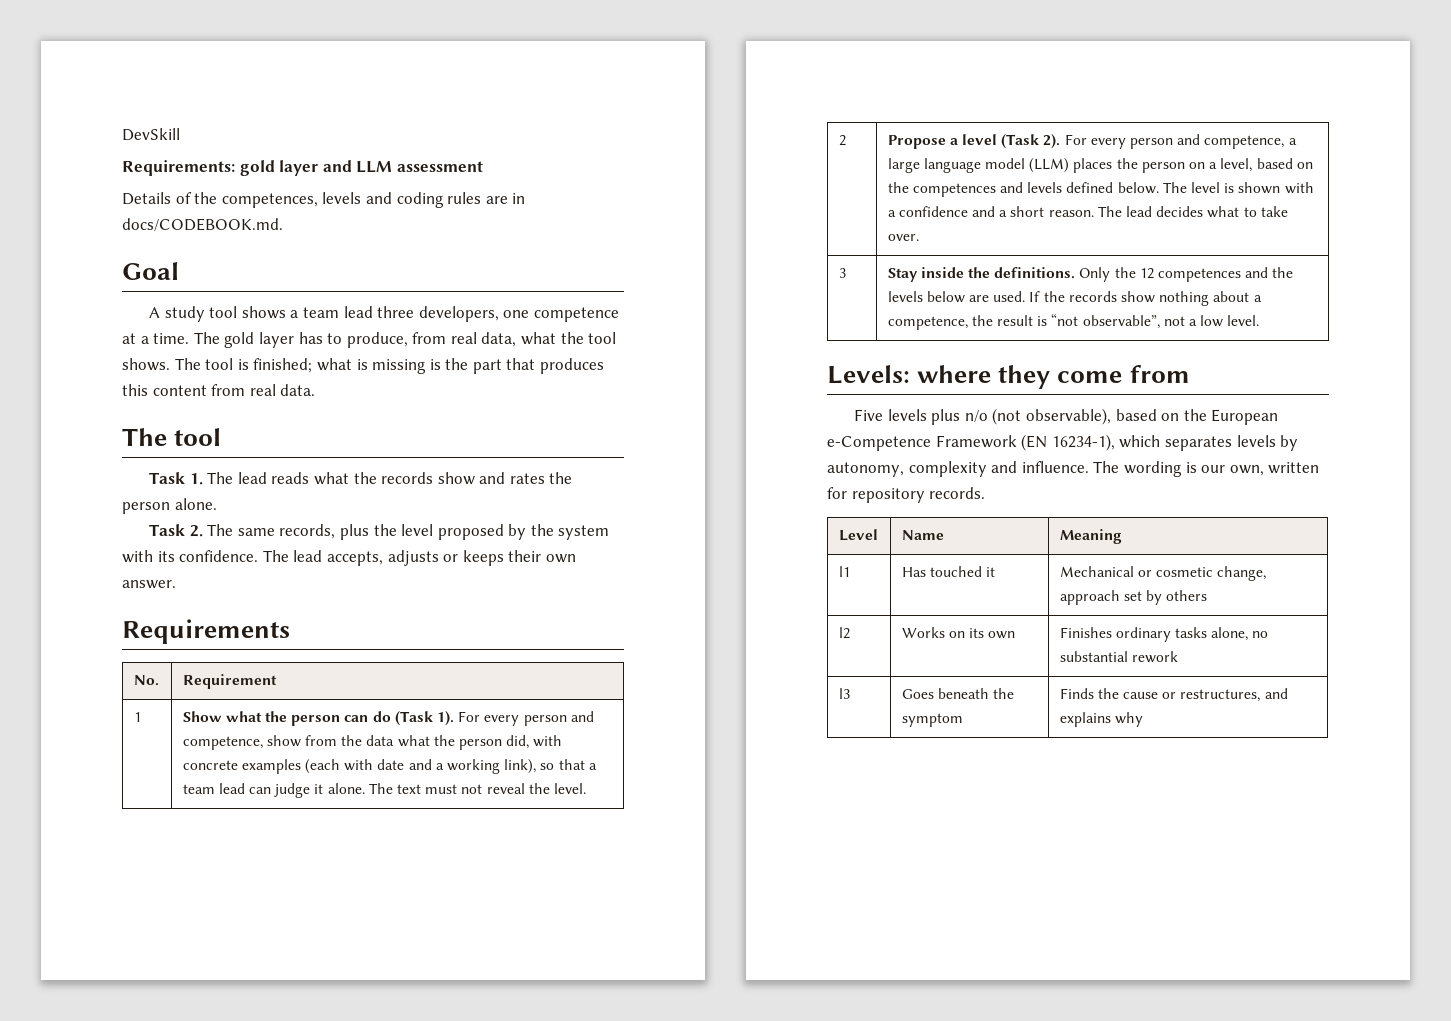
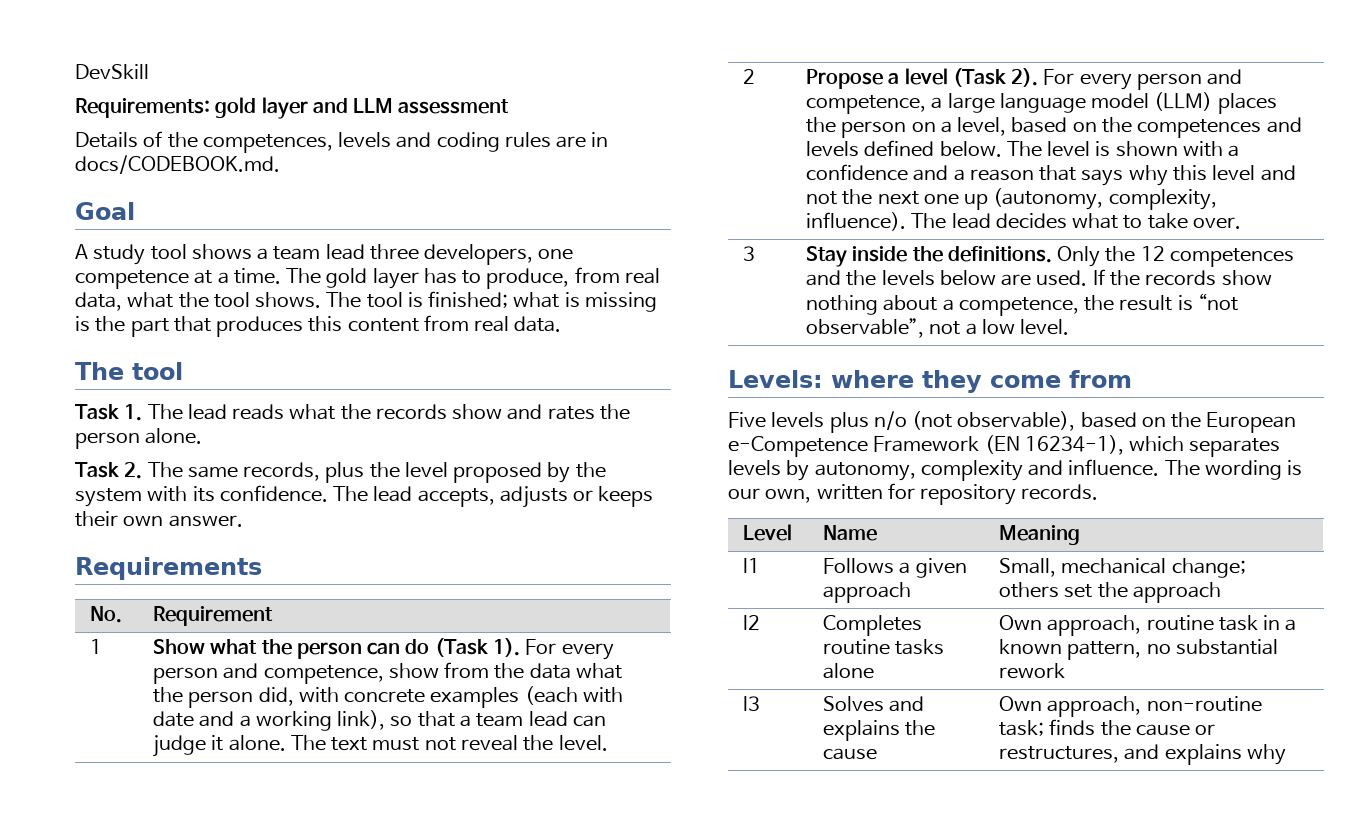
[1010,206,1094,217] short reason. -> [969,165,1296,186] [806,188,1217,210] [806,212,907,231] reason that says why this level and not the next one up (autonomy, complexity, influence).
[901,566,996,577] [1059,566,1267,581] [1059,590,1208,605] [838,627,850,639] [901,627,1016,639] [1059,627,1269,642] [1059,651,1178,663] [838,688,850,699] [901,688,1015,699] [901,713,963,727] [1059,688,1094,699] Has touched it | Mechanical or cosmetic change, approach set by others // l2 | Works on its own | Finishes ordinary tasks alone, no substantial rework // l3 | Goes beneath the symptom | Finds -> [823,558,967,578] [823,582,912,603] [999,558,1246,578] [999,582,1221,603] [743,615,761,630] [823,615,923,636] [823,639,945,655] [823,663,875,679] [999,615,1297,636] [999,639,1278,660] [999,663,1066,679] [743,696,761,711] [823,696,925,712] [823,720,936,741] [823,748,878,760] [999,696,1262,717] [999,719,1096,736] Follows a given approach | Small, mechanical change; others set the approach // l2 | Completes routine tasks alone | Own approach, routine task in a known pattern, no substantial rework // l3 | Solves and explains the cause | Own approach, non-routine task; finds

